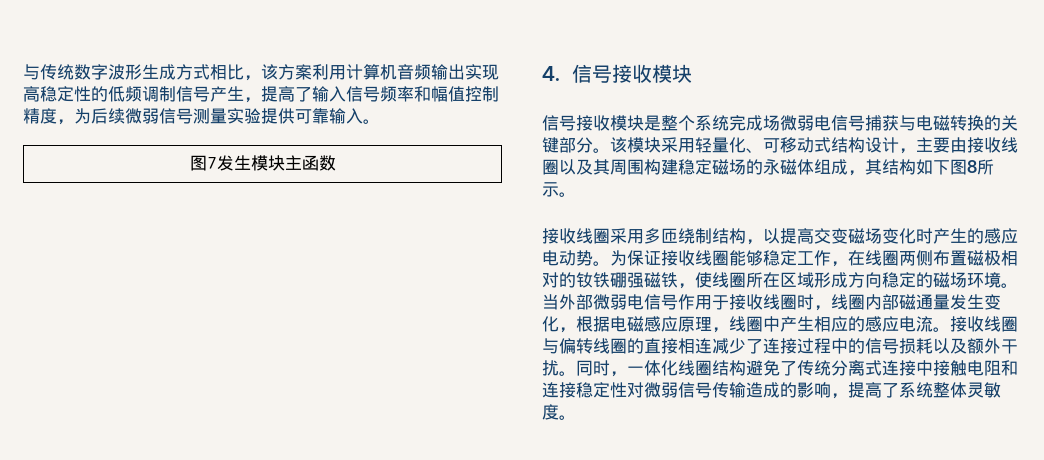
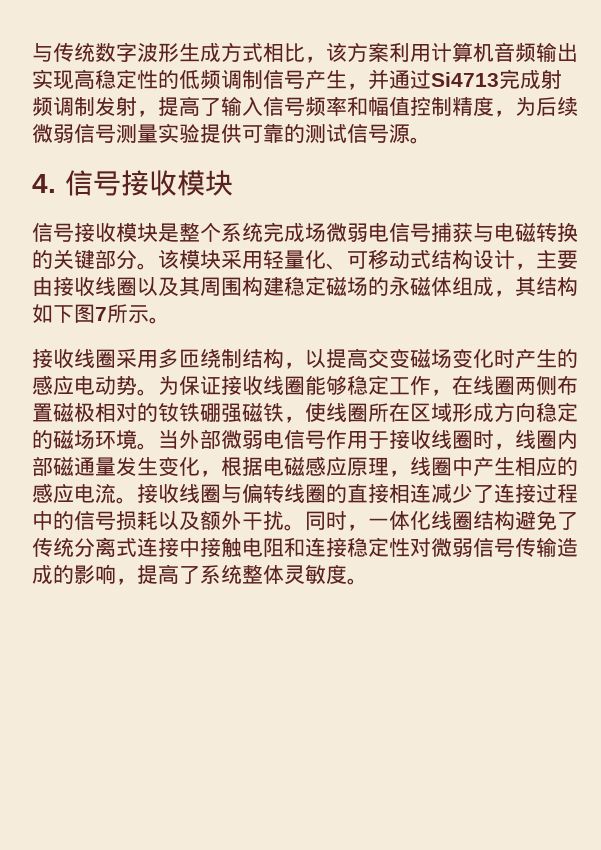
(261, 100) none -> [368,69,562,90] [32,96,158,117] 并通过Si4713完成射频调制发射，
[329,108,380,124] [189,155,336,171] 输入。 // 图7发生模块主函数 -> [284,124,431,144] 的测试信号源。
[967,160,977,173] 8 -> [95,307,107,321] 7

